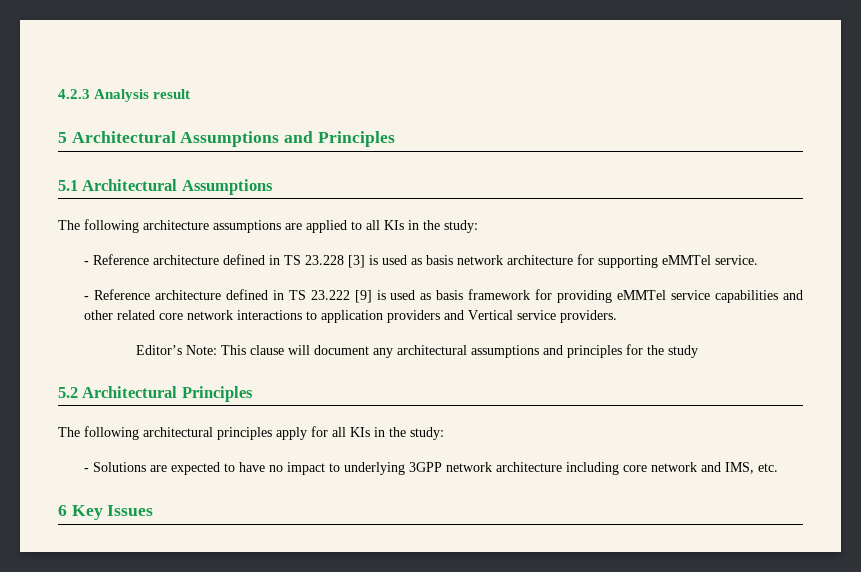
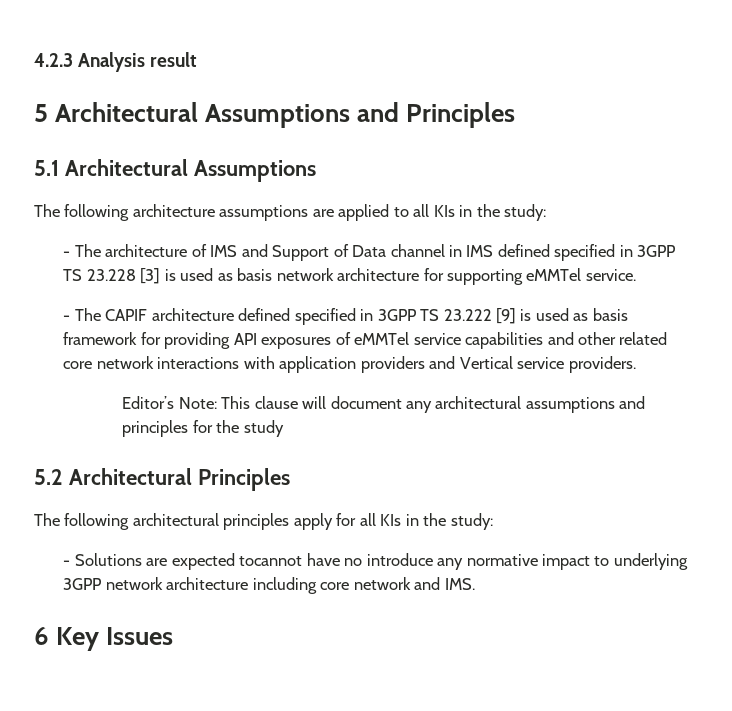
[92,254,280,265] Reference architecture defined in -> [74,244,677,261] The architecture of IMS and Support of Data channel in IMS defined specified in 3GPP
[93,289,284,300] Reference architecture defined in -> [74,308,417,325] The CAPIF architecture defined specified in 3GPP
(613, 296) none -> [233,332,351,349] API exposures of
[305,311,317,320] to -> [243,356,275,369] with
[223,463,235,472] to -> [239,556,303,566] tocannot
(283, 468) none -> [366,553,538,570] introduce any normative
[724,462,778,474] IMS, etc. -> [444,578,475,590] IMS.

